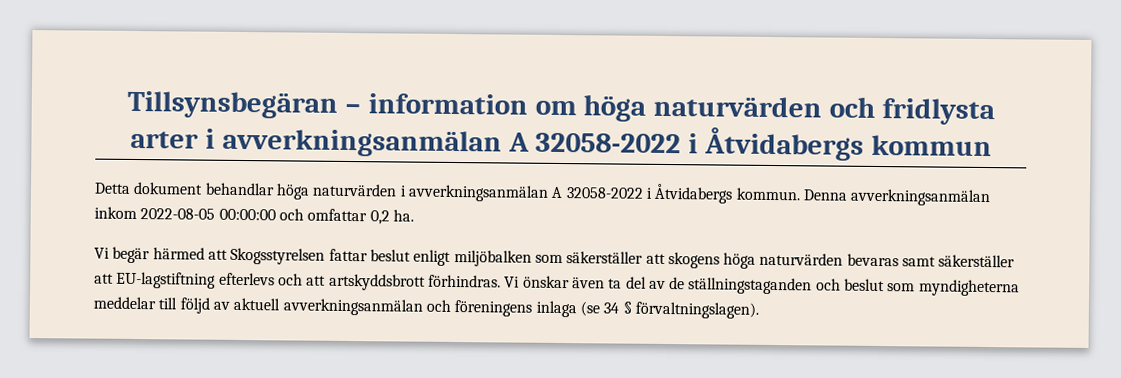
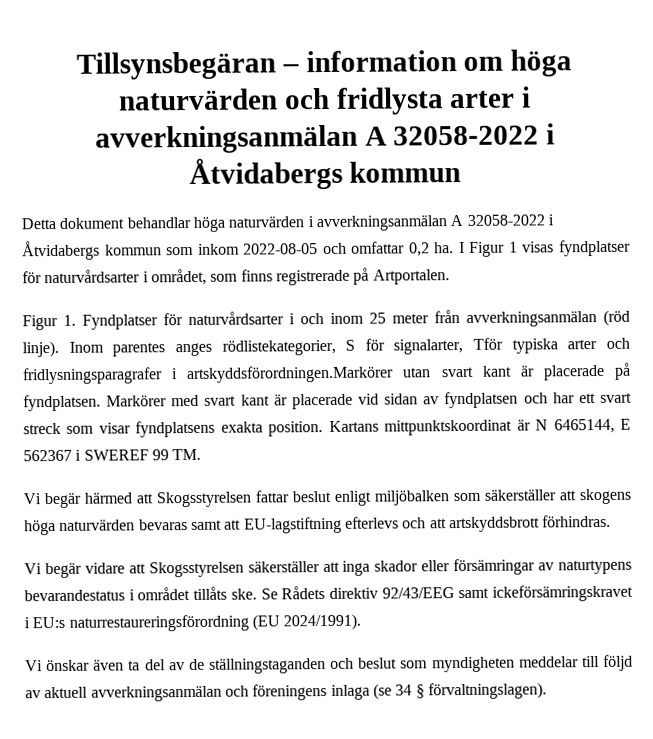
[735,187,992,207] kommun. Denna avverkningsanmälan -> [104,244,195,256] kommun som
[218,208,276,221] 00:00:00 -> (319, 249) none
(414, 215) none -> [458,239,632,257] [22,267,450,286] [22,309,630,331] [22,337,630,358] [22,362,631,385] [23,391,632,412] [23,418,632,438] [23,448,202,462] I Figur 1 visas fyndplatser för naturvårdsarter i området, som finns registrerade på Artportalen. // Figur 1. Fyndplatser för naturvårdsarter i och inom 25 meter från avverkningsanmälan (röd linje). Inom parentes anges rödlistekategorier, S för signalarter, Tför typiska arter och fridlysningsparagrafer i artskyddsförordningen.Markörer utan svart kant är placerade på fyndplatsen. Markörer med svart kant är placerade vid sidan av fyndplatsen och har ett svart streck som visar fyndplatsens exakta position. Kartans mittpunktskoordinat är N 6465144, E 562367 i SWEREF 99 TM.
[938,254,1016,268] säkerställer -> (222, 525) none
(501, 281) none -> [24,558,633,579] [24,584,633,602] [24,613,362,632] // Vi begär vidare att Skogsstyrelsen säkerställer att inga skador eller försämringar av naturtypens bevarandestatus i området tillåts ske. Se Rådets direktiv 92/43/EEG samt ickeförsämringskravet i EU:s naturrestaureringsförordning (EU 2024/1991). //
[918,279,1020,297] myndigheterna -> [431,656,515,673] myndigheten

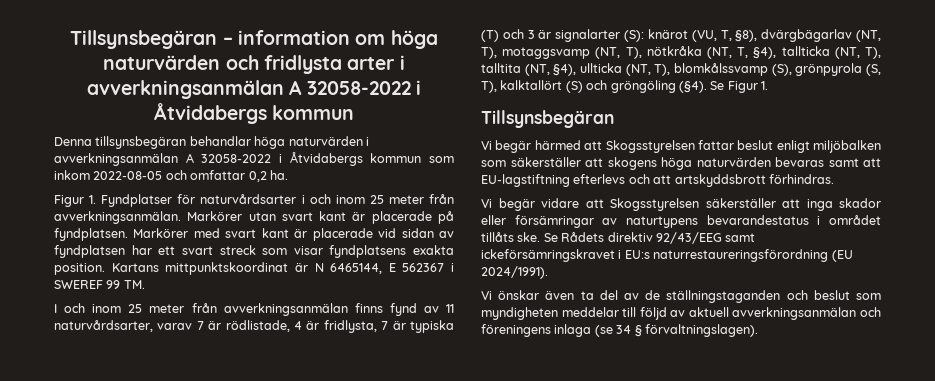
[21,217,125,230] Detta dokument -> [54,136,187,149] Denna tillsynsbegäran
[458,239,632,257] [22,267,450,286] I Figur 1 visas fyndplatser för naturvårdsarter i området, som finns registrerade på Artportalen. -> (288, 175) none
[466,309,630,327] [22,337,630,358] [22,365,395,385] avverkningsanmälan (röd linje). Inom parentes anges rödlistekategorier, S för signalarter, Tför typiska arter och fridlysningsparagrafer i artskyddsförordningen.Markörer -> [54,211,243,224] avverkningsanmälan. Markörer
[523,392,548,404] och -> (125, 251) none
(202, 454) none -> [54,303,455,316] [54,320,454,333] [481,29,881,42] [481,46,881,59] [481,63,881,76] [481,80,768,93] [481,110,614,128] // I och inom 25 meter från avverkningsanmälan finns fynd av 11 naturvårdsarter, varav 7 är rödlistade, 4 är fridlysta, 7 är typiska (T) och 3 är signalarter (S): knärot (VU, T, §8), dvärgbägarlav (NT, T), motaggsvamp (NT, T), nötkråka (NT, T, §4), tallticka (NT, T), talltita (NT, §4), ullticka (NT, T), blomkålssvamp (S), grönpyrola (S, T), kalktallört (S) och gröngöling (§4). Se Figur 1. // Tillsynsbegäran

